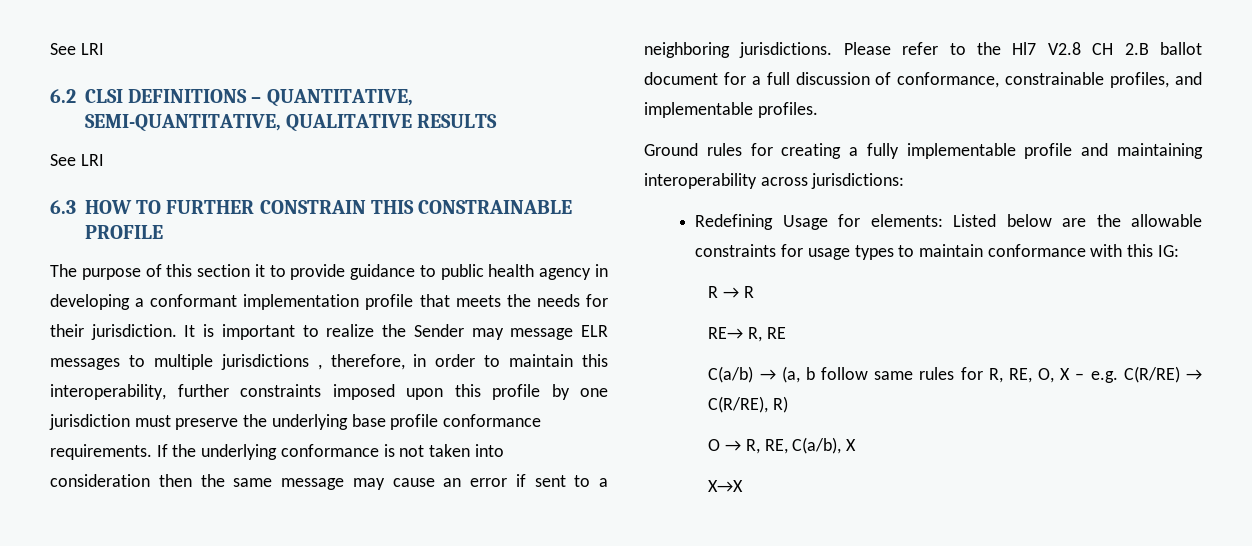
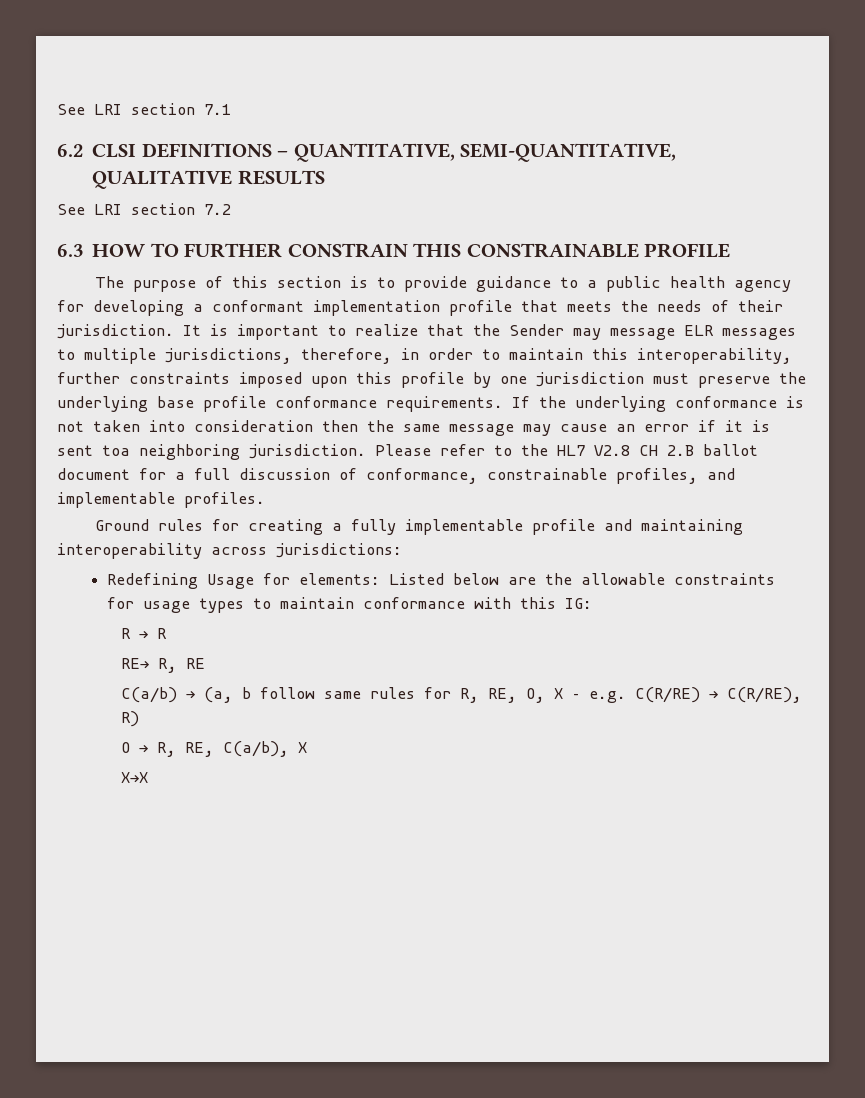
[50,43,104,55] See LRI -> [57,103,231,115] See LRI section 7.1
(104, 160) none -> [131,203,231,215] section 7.2
[254,264,265,277] it -> [349,276,368,288] is
(436, 271) none -> [586,280,597,288] a
[595,264,608,277] in -> [57,300,84,312] for
[585,294,608,307] for -> [711,300,729,312] of
(375, 330) none -> [427,324,464,336] that
[220,354,322,370] jurisdictions , -> [165,348,292,364] jurisdictions,
[534,475,608,487] [644,42,833,58] sent to a neighboring jurisdictions. -> [725,420,770,432] [57,444,366,460] it is sent toa neighboring jurisdiction.
[1012,42,1037,55] Hl7 -> [557,445,585,456] HL7

